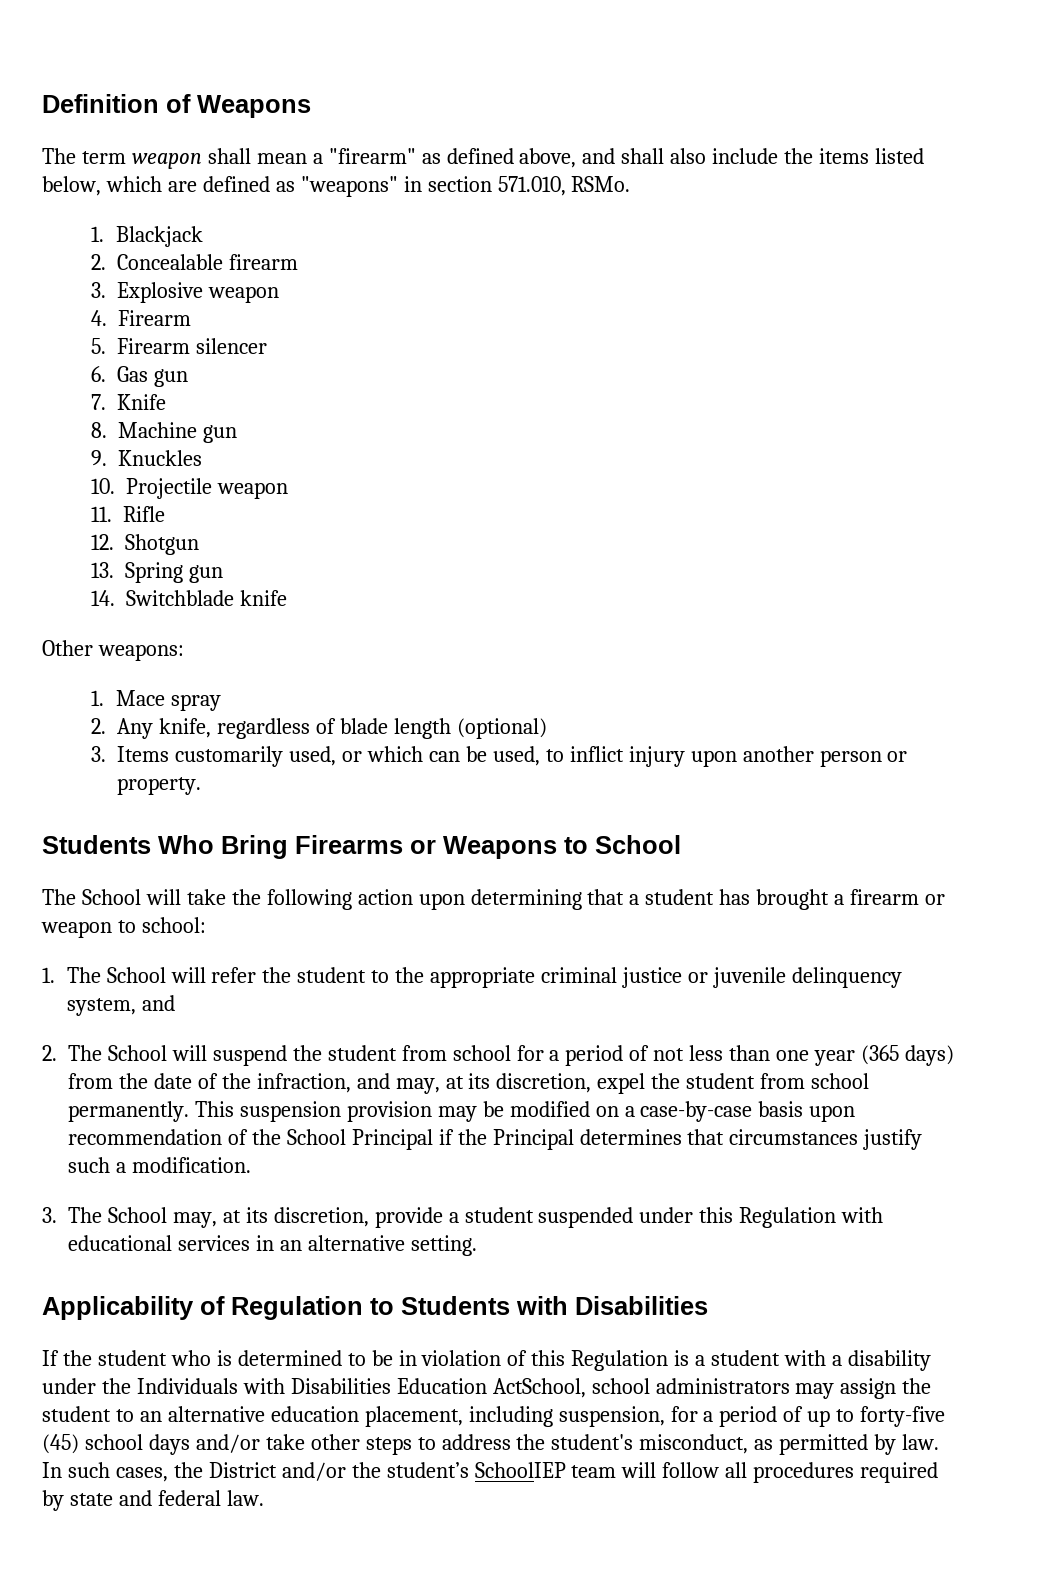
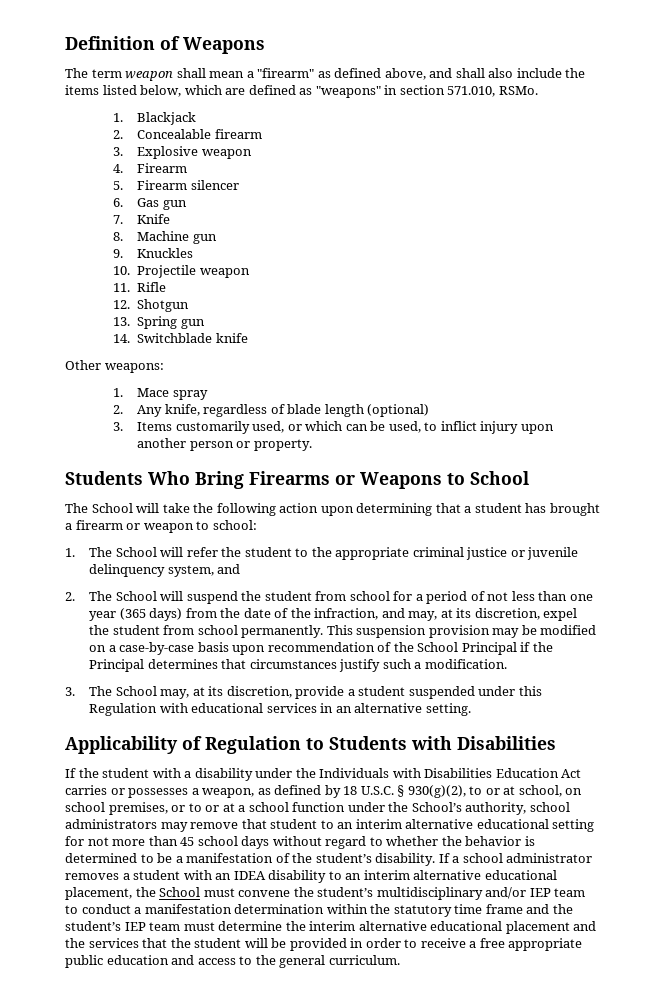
[170,1350,781,1371] who is determined to be in violation of this Regulation is a student -> (150, 773) none
[492,1378,586,1398] ActSchool, -> [561,769,582,778] [65,785,583,798] [65,802,527,815] Act carries or possesses a weapon, as defined by 18 U.S.C. § 930(g)(2), to or at school, on school premises, or to or at a school function under the School’s authority,
[840,1378,932,1399] assign the -> [190,819,267,829] remove that
[167,1406,946,1427] [42,1434,940,1455] [42,1462,939,1483] [42,1490,264,1511] alternative education placement, including suspension, for a period of up to forty-five (45) school days and/or take other steps to address the student's misconduct, as permitted by law. In such cases, the District and/or the student’s SchoolIEP team will follow all procedures required by state and federal law. -> [355,819,595,832] [65,836,535,849] [65,853,593,866] [65,870,557,883] [65,887,586,900] [65,904,573,917] [65,921,597,934] [65,938,583,951] [65,955,400,968] interim alternative educational setting for not more than 45 school days without regard to whether the behavior is determined to be a manifestation of the student’s disability. If a school administrator removes a student with an IDEA disability to an interim alternative educational placement, the School must convene the student’s multidisciplinary and/or IEP team to conduct a manifestation determination within the statutory time frame and the student’s IEP team must determine the interim alternative educational placement and the services that the student will be provided in order to receive a free appropriate public education and access to the general curriculum.

